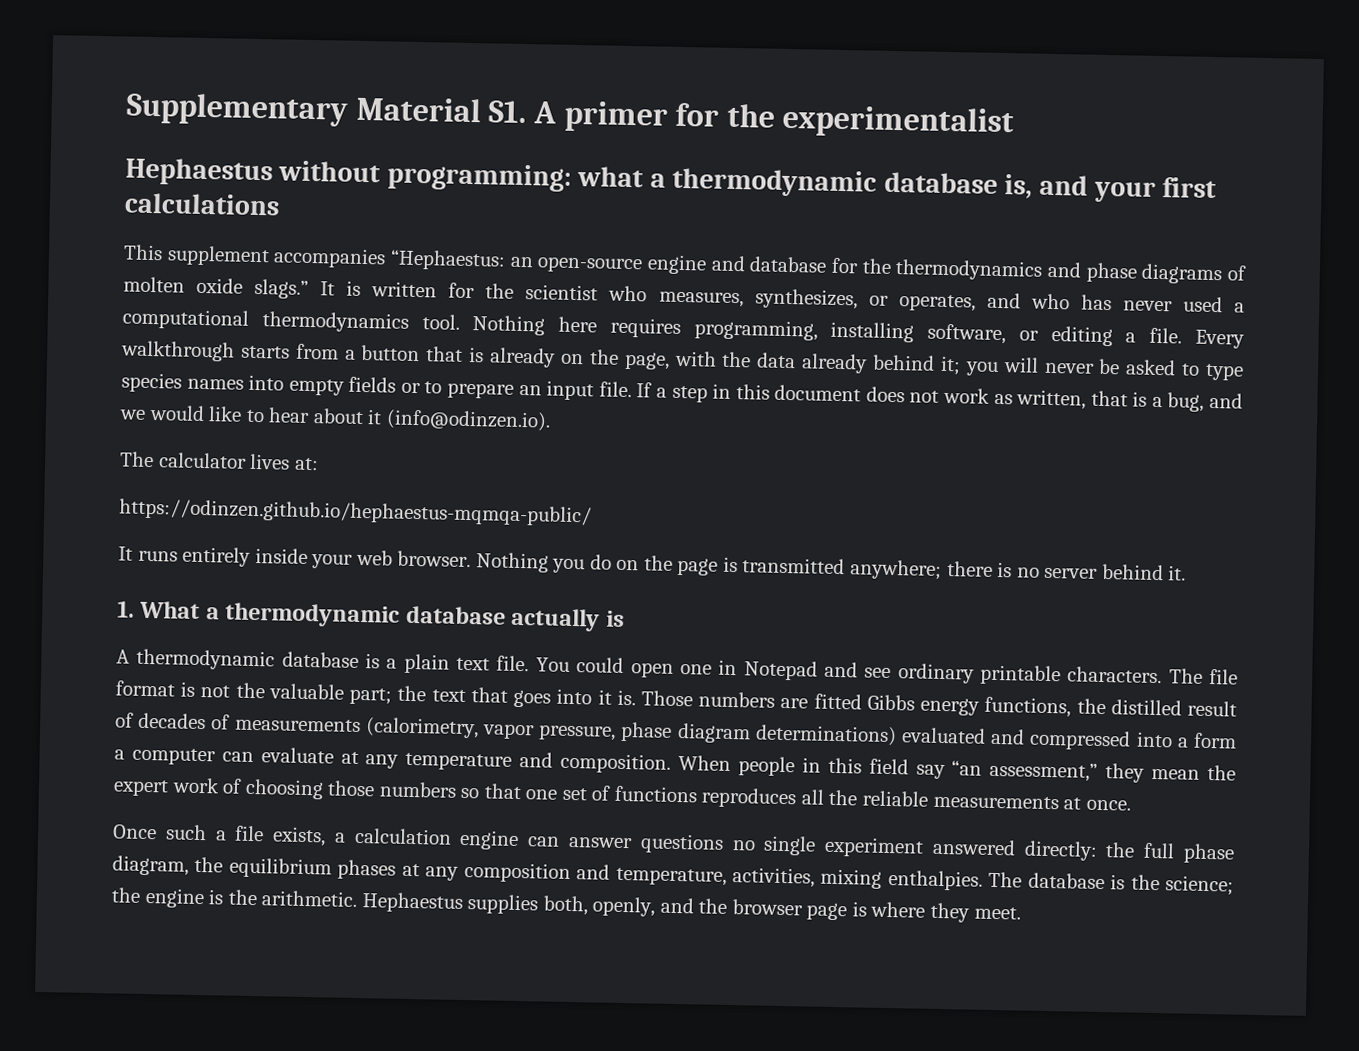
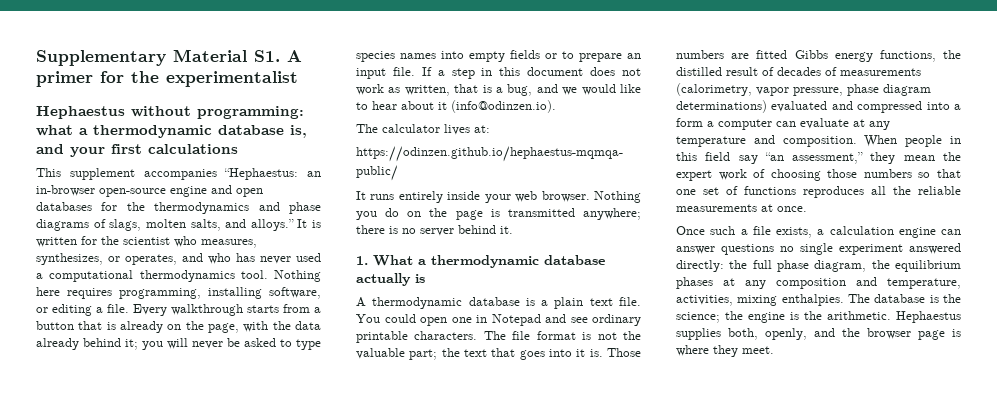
(534, 262) none -> [36,185,95,196] in-browser
[749,256,828,273] database -> [236,188,263,197] [36,202,92,211] open databases
[123,276,310,299] molten oxide slags.” -> [109,219,294,231] slags, molten salts, and alloys.”

